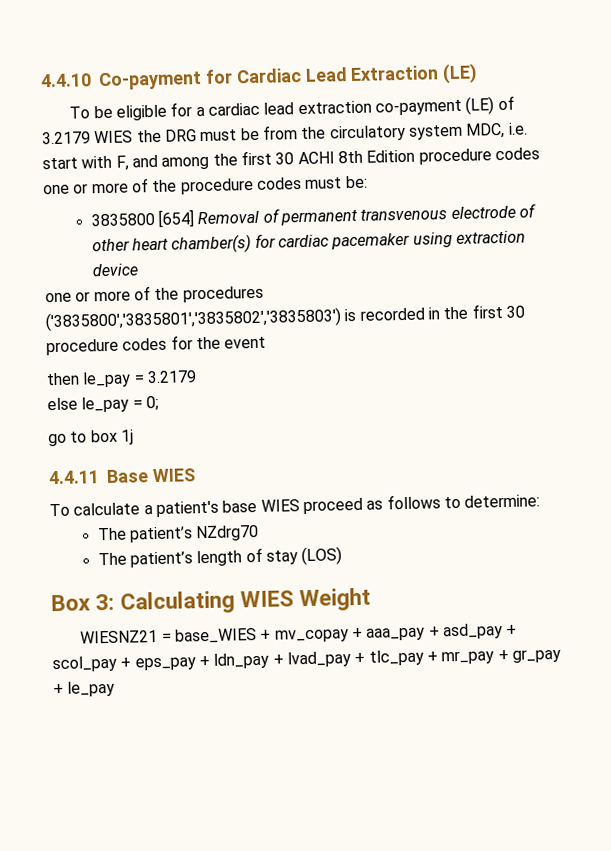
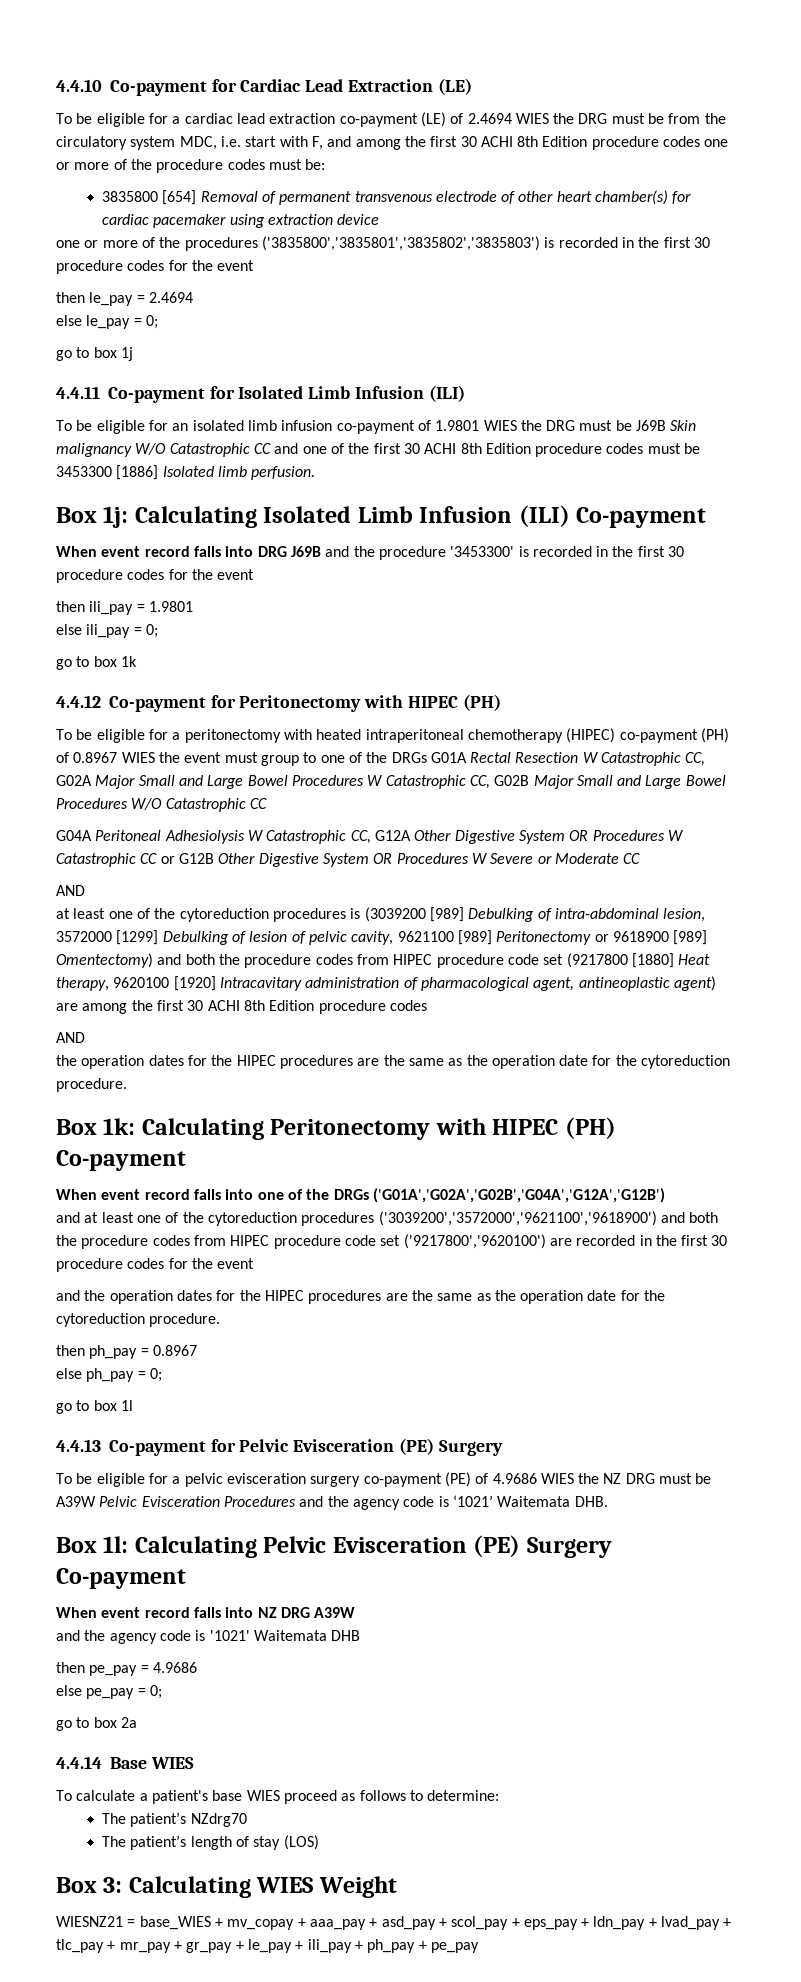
[42,131,91,145] 3.2179 -> [467,113,512,124] 2.4694
[146,370,197,384] 3.2179 -> [148,292,193,303] 2.4694
(100, 477) none -> [108,385,465,403] [56,420,697,434] [56,443,701,457] [56,465,316,480] [56,505,707,528] [56,546,685,560] [56,569,255,583] [56,601,193,615] [56,624,158,638] [56,656,137,670] [56,694,501,712] [56,728,729,743] [56,752,706,766] [56,775,726,789] [56,798,267,812] [56,830,683,844] [56,853,641,867] [56,885,85,896] [56,907,706,922] [56,930,708,945] [56,953,711,968] [56,976,716,991] [56,1000,427,1014] [56,1032,85,1043] [56,1055,731,1069] [56,1078,127,1092] [56,1117,616,1140] [56,1150,186,1171] [56,1188,665,1203] [56,1211,719,1226] [56,1234,728,1249] [56,1258,255,1272] [56,1290,666,1304] [56,1313,221,1327] [56,1345,197,1359] [56,1368,162,1382] [56,1400,133,1414] [56,1438,503,1456] [56,1472,712,1487] [56,1495,608,1510] [56,1535,612,1558] [56,1568,186,1589] [56,1607,356,1618] [56,1630,361,1644] [56,1662,197,1676] [56,1685,162,1699] [56,1717,137,1731] [56,1756,102,1769] Co-payment for Isolated Limb Infusion (ILI) // To be eligible for an isolated limb infusion co-payment of 1.9801 WIES the DRG must be J69B Skin malignancy W/O Catastrophic CC and one of the first 30 ACHI 8th Edition procedure codes must be 3453300 [1886] Isolated limb perfusion. // Box 1j: Calculating Isolated Limb Infusion (ILI) Co-payment // When event record falls into DRG J69B and the procedure '3453300' is recorded in the first 30 procedure codes for the event // then ili_pay = 1.9801 // else ili_pay = 0; // go to box 1k // 4.4.12 Co-payment for Peritonectomy with HIPEC (PH) // To be eligible for a peritonectomy with heated intraperitoneal chemotherapy (HIPEC) co-payment (PH) of 0.8967 WIES the event must group to one of the DRGs G01A Rectal Resection W Catastrophic CC, G02A Major Small and Large Bowel Procedures W Catastrophic CC, G02B Major Small and Large Bowel Procedures W/O Catastrophic CC // G04A Peritoneal Adhesiolysis W Catastrophic CC, G12A Other Digestive System OR Procedures W Catastrophic CC or G12B Other Digestive System OR Procedures W Severe or Moderate CC // AND // at least one of the cytoreduction procedures is (3039200 [989] Debulking of intra-abdominal lesion, 3572000 [1299] Debulking of lesion of pelvic cavity, 9621100 [989] Peritonectomy or 9618900 [989] Omentectomy) and both the procedure codes from HIPEC procedure code set (9217800 [1880] Heat therapy, 9620100 [1920] Intracavitary administration of pharmacological agent, antineoplastic agent) are among the first 30 ACHI 8th Edition procedure codes // AND // the operation dates for the HIPEC procedures are the same as the operation date for the cytoreduction procedure. // Box 1k: Calculating Peritonectomy with HIPEC (PH) Co-payment // When event record falls into one of the DRGs ('G01A','G02A','G02B','G04A','G12A','G12B') // and at least one of the cytoreduction procedures ('3039200','3572000','9621100','9618900') and both the procedure codes from HIPEC procedure code set ('9217800','9620100') are recorded in the first 30 procedure codes for the event // and the operation dates for the HIPEC procedures are the same as the operation date for the cytoreduction procedure. // then ph_pay = 0.8967 // else ph_pay = 0; // go to box 1l // 4.4.13 Co-payment for Pelvic Evisceration (PE) Surgery // To be eligible for a pelvic evisceration surgery co-payment (PE) of 4.9686 WIES the NZ DRG must be A39W Pelvic Evisceration Procedures and the agency code is ‘1021’ Waitemata DHB. // Box 1l: Calculating Pelvic Evisceration (PE) Surgery Co-payment // When event record falls into NZ DRG A39W // and the agency code is '1021' Waitemata DHB // then pe_pay = 4.9686 // else pe_pay = 0; // go to box 2a // 4.4.14
(116, 688) none -> [295,1939,479,1953] + ili_pay + ph_pay + pe_pay

